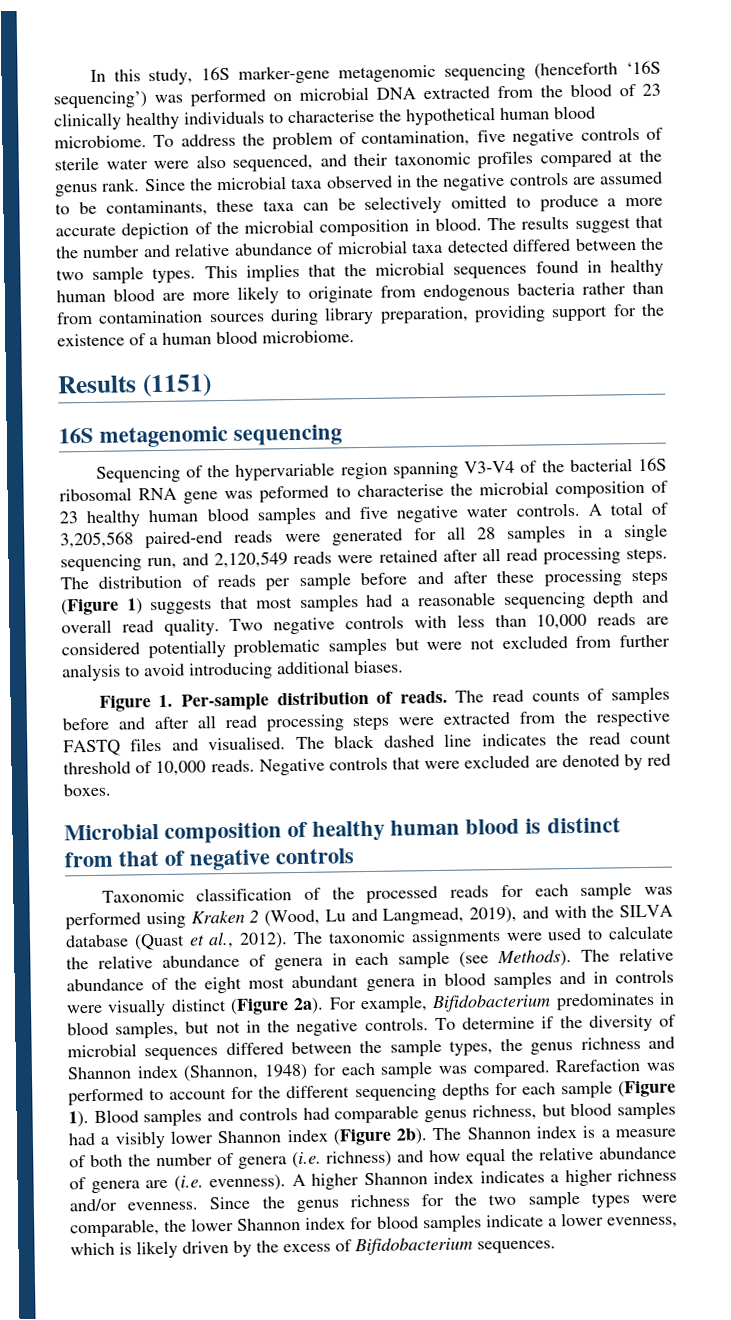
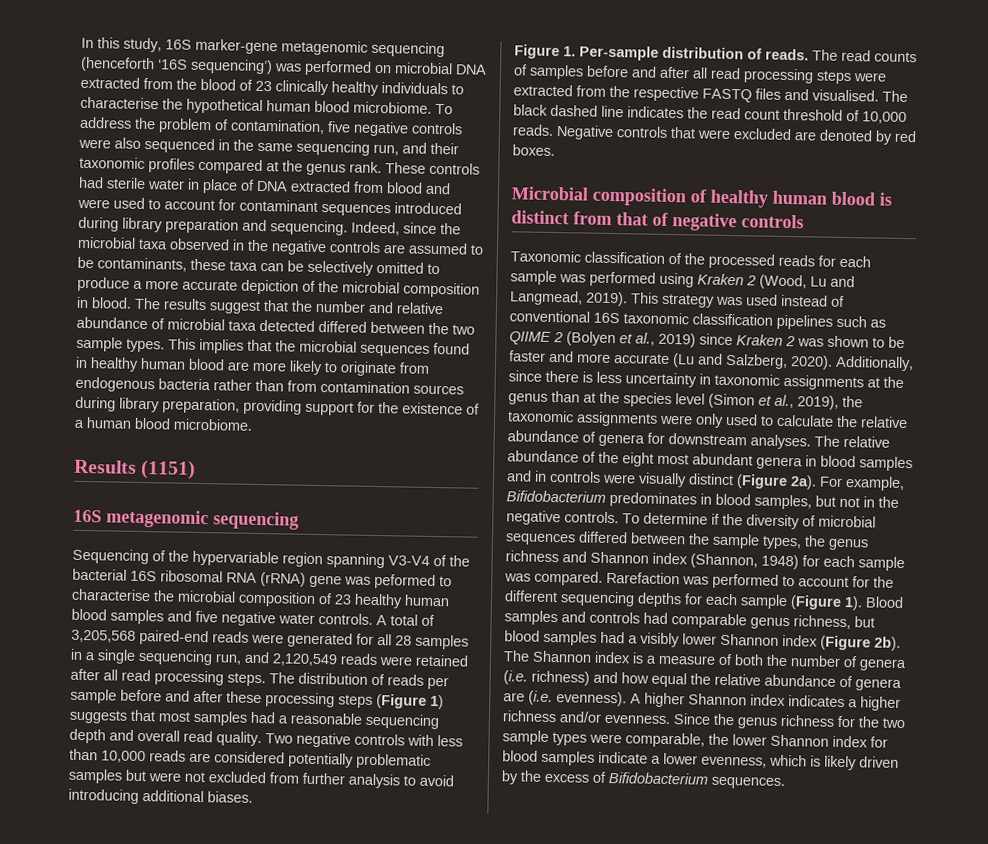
[645,127,663,140] [54,154,314,172] of sterile water were also sequenced, -> [78,137,399,156] were also sequenced in the same sequencing run,
[144,178,186,192] Since -> [385,162,480,175] [78,176,451,195] [77,197,462,217] [78,216,437,236] These controls had sterile water in place of DNA extracted from blood and were used to account for contaminant sequences introduced during library preparation and sequencing. Indeed, since
(178, 494) none -> [260,572,306,587] (rRNA)
[469,904,673,924] [65,931,324,951] 2019), and with the SILVA database (Quast et al., 2012). The -> [586,291,845,308] [509,310,886,330] [509,331,905,349] [509,350,914,372] [508,370,904,391] [508,390,863,410] 2019). This strategy was used instead of conventional 16S taxonomic classification pipelines such as QIIME 2 (Bolyen et al., 2019) since Kraken 2 was shown to be faster and more accurate (Lu and Salzberg, 2020). Additionally, since there is less uncertainty in taxonomic assignments at the genus than at the species level (Simon et al., 2019), the
(543, 936) none -> [695,413,724,428] only
[331,949,573,969] in each sample (see Methods). -> [647,432,811,450] for downstream analyses.

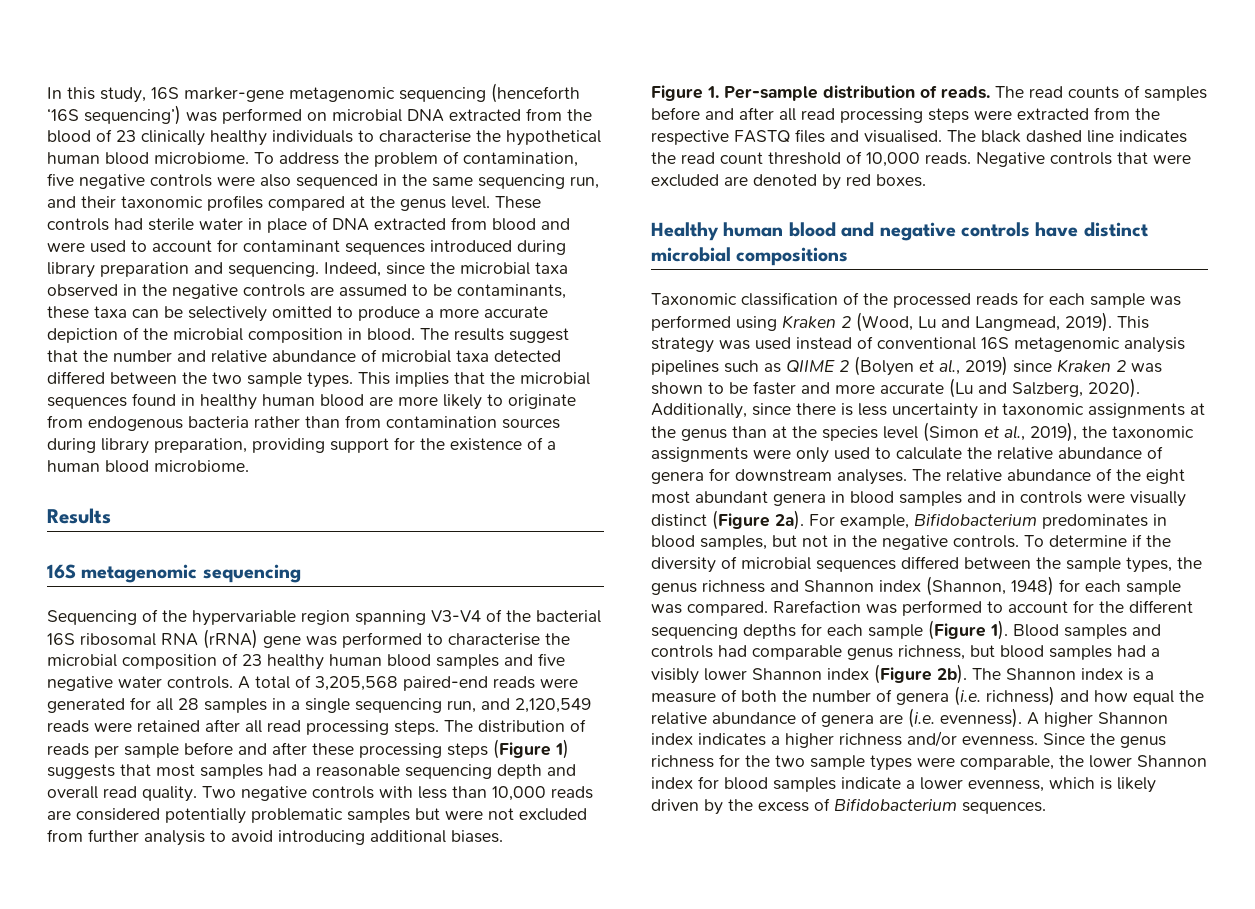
[349,161,382,174] rank. -> [451,196,490,209] level.
[140,459,197,480] (1151) -> (111, 516) none
[374,573,436,590] peformed -> [342,632,422,648] performed
[511,186,892,208] [511,210,804,232] Microbial composition of healthy human blood is distinct from that of negative controls -> [651,222,1148,241] [651,247,849,266] Healthy human blood and negative controls have distinct microbial compositions
[623,312,773,326] taxonomic classification -> [1014,337,1185,353] metagenomic analysis

